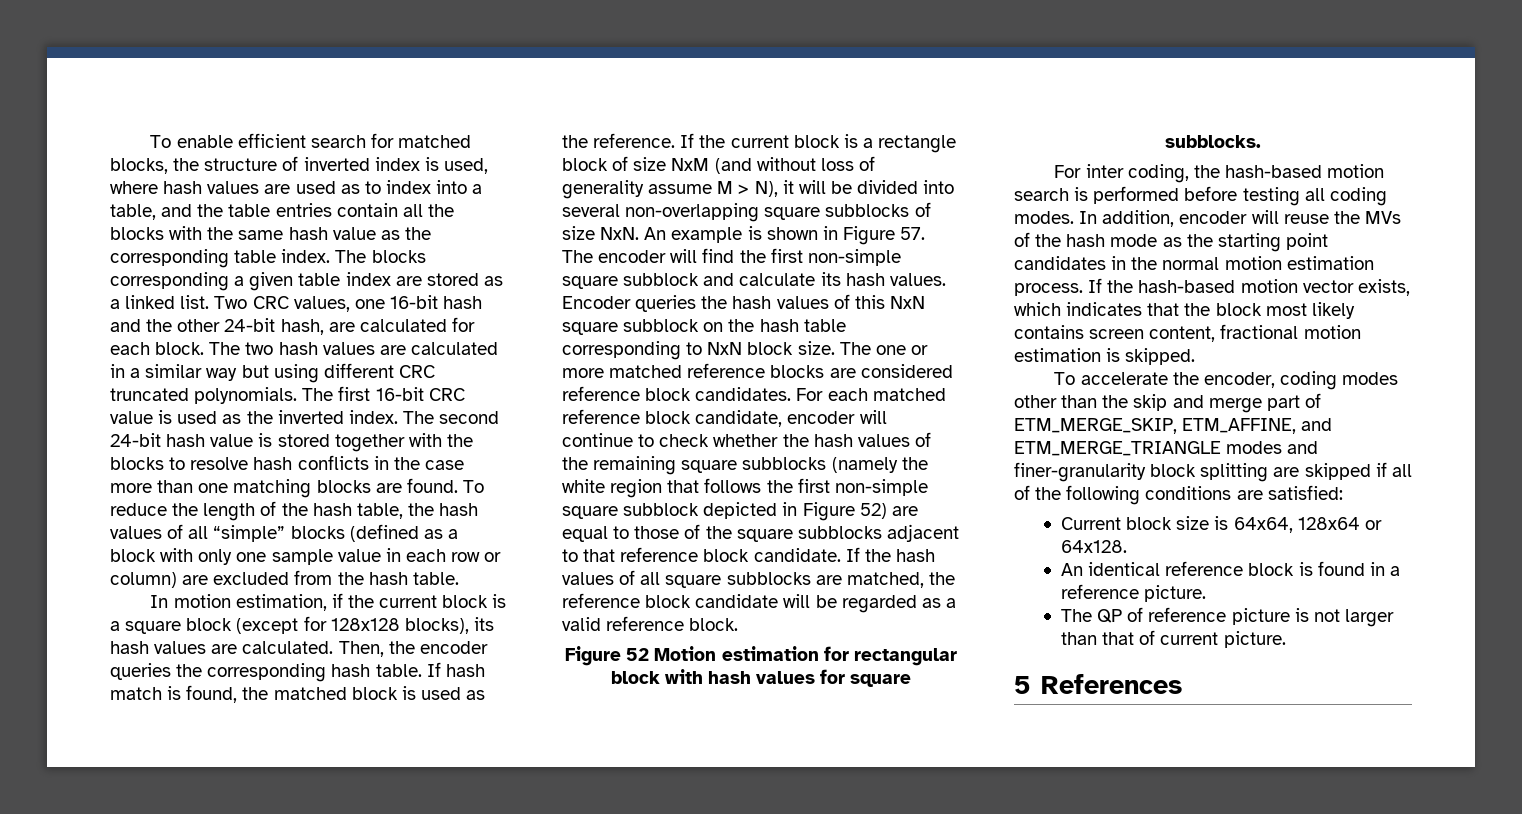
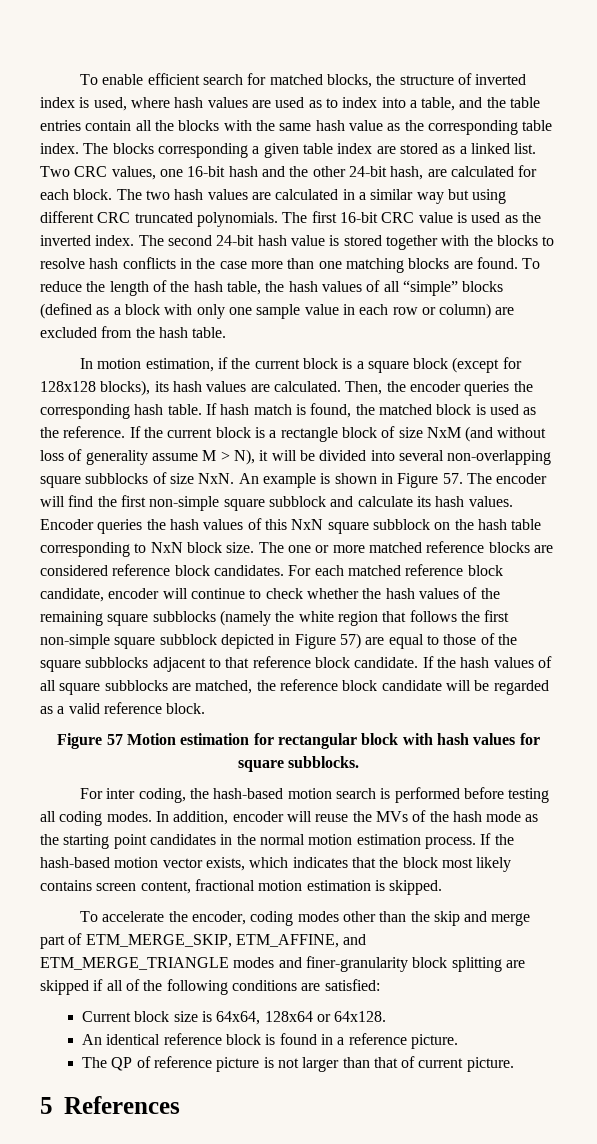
[859,503,887,519] 52) -> [339,633,361,649] 57)
[626,648,650,661] 52 -> [106,734,123,745] 57

